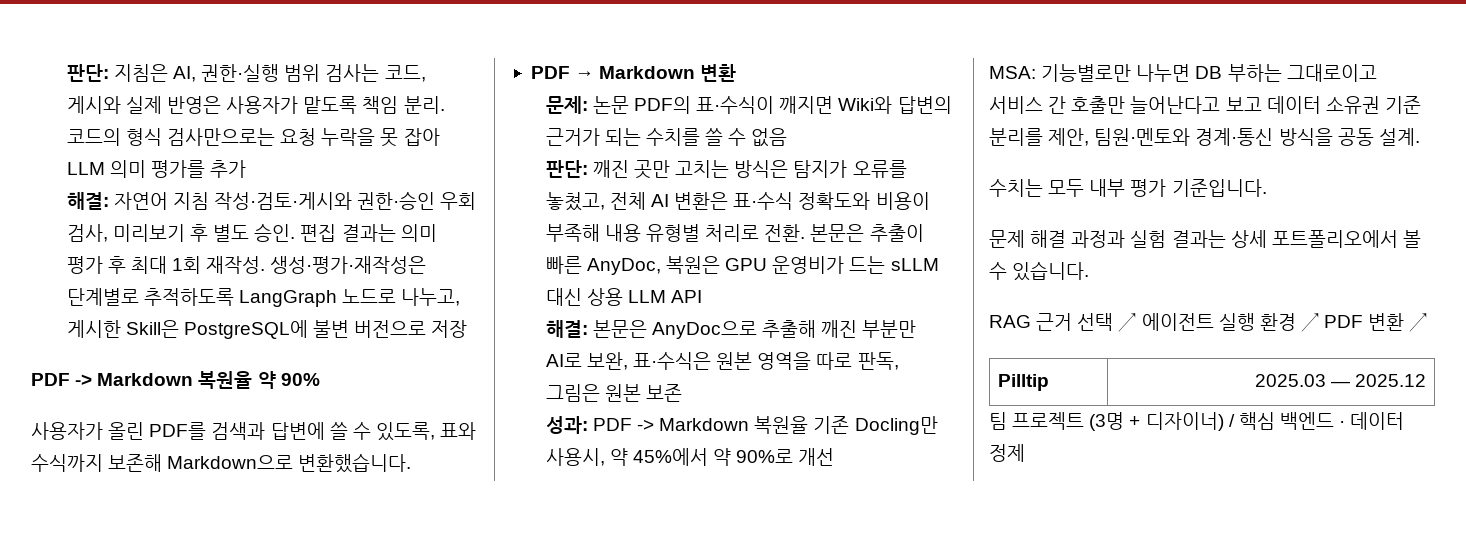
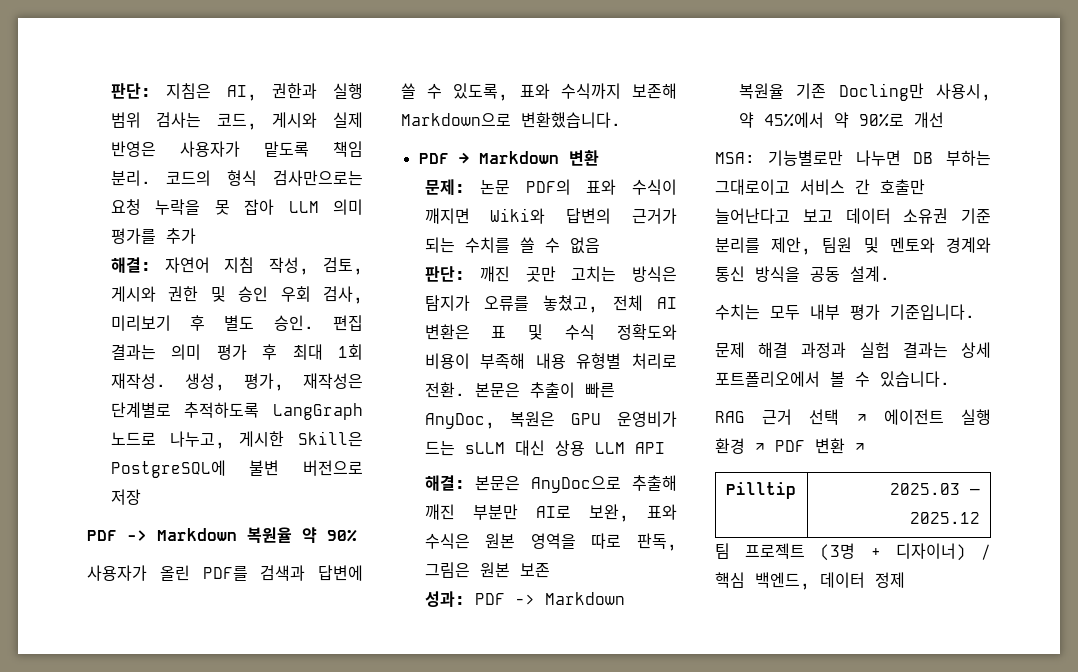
[201,64,280,82] 권한·실행 -> [272,83,363,99] 권한과 실행
[214,191,436,210] 작성·검토·게시와 권한·승인 -> [268,257,363,275] [110,286,269,302] 작성, 검토, 게시와 권한 및 승인
[270,256,427,274] 생성·평가·재작성은 -> [184,373,363,391] 생성, 평가, 재작성은
[696,96,775,114] 표·수식이 -> [586,179,677,195] 표와 수식이
[733,192,794,210] 표·수식 -> [491,324,596,340] 표 및 수식
[633,352,712,370] 표·수식은 -> [647,504,677,520] [424,533,470,549] 표와 수식은
[1094,128,1274,146] 팀원·멘토와 경계·통신 -> [822,237,991,253] [715,266,745,282] 팀원 및 멘토와 경계와 통신
[1279,412,1346,430] 백엔드 · -> [755,572,810,590] 백엔드,

